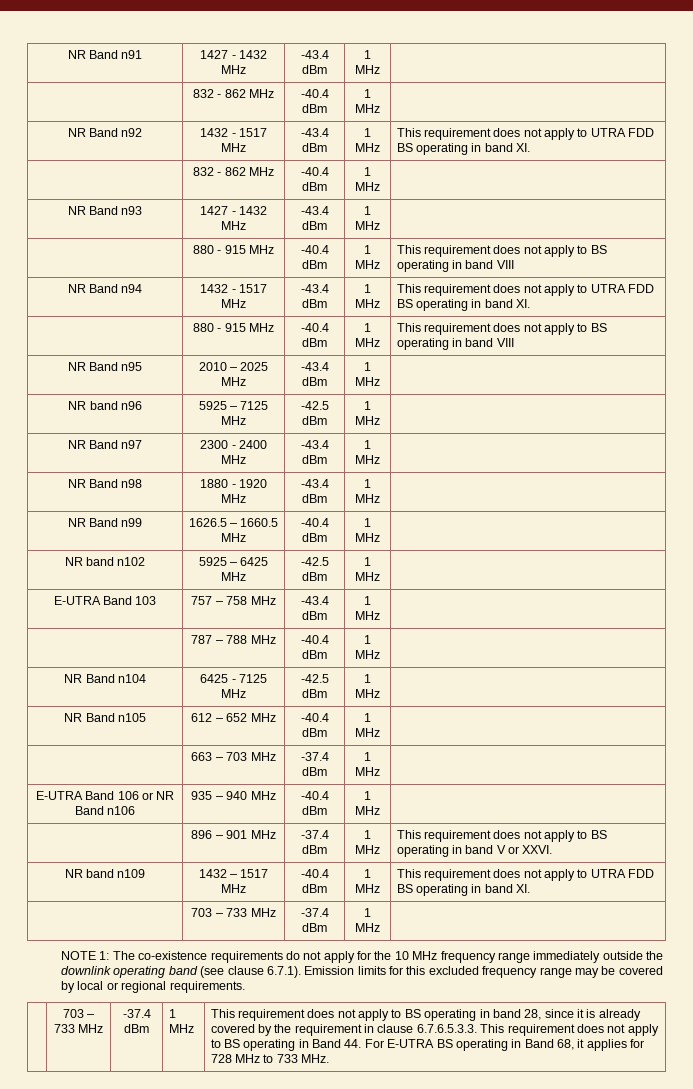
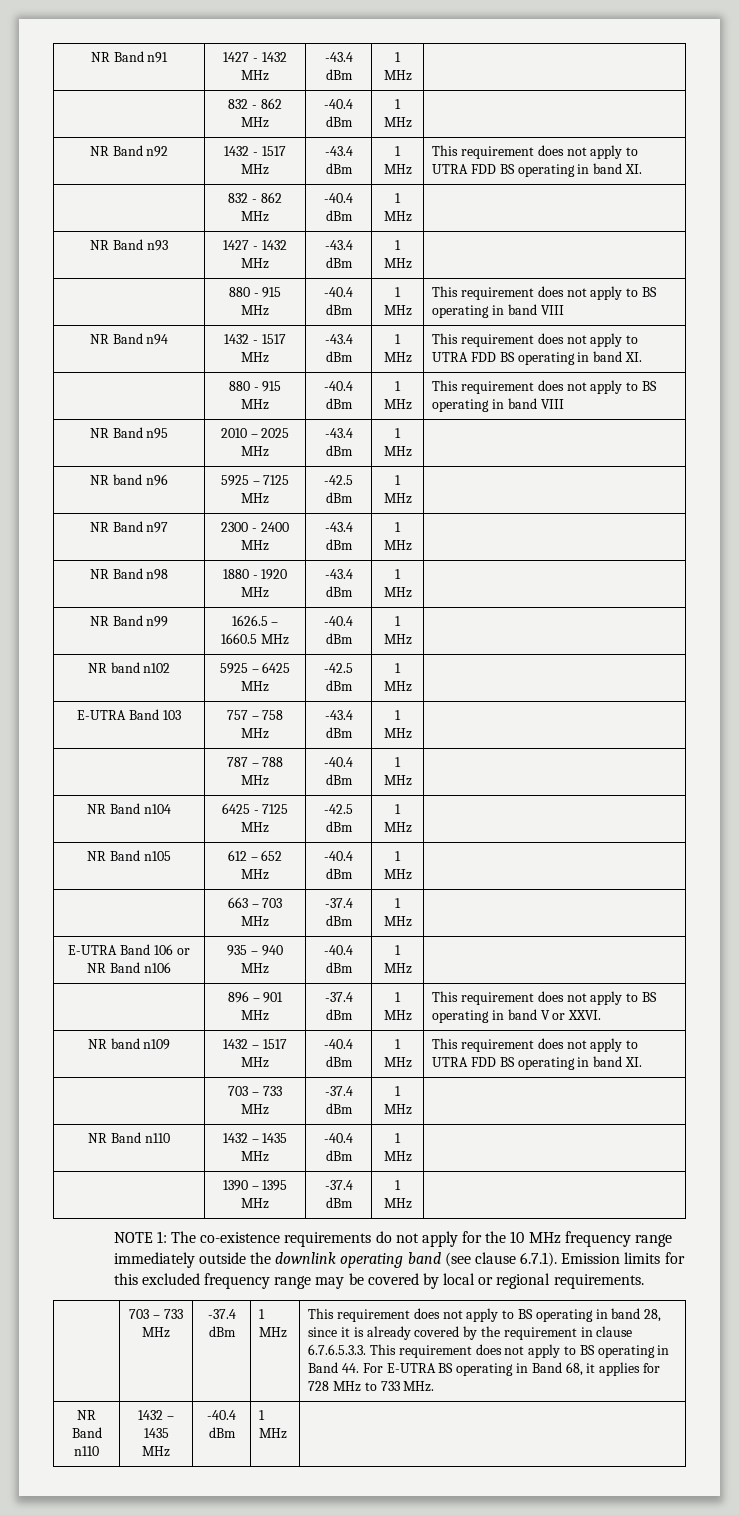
(380, 927) none -> [88,1132,170,1143] [222,1133,288,1143] [241,1151,269,1162] [324,1133,353,1143] [325,1150,353,1161] [395,1133,401,1143] [383,1151,412,1162] [222,1180,288,1191] [241,1198,269,1209] [324,1180,353,1190] [325,1197,353,1208] [395,1180,401,1190] [383,1198,412,1209] // NR Band n110 | 1432 – 1435 MHz | -40.4 dBm | 1 MHz | // | 1390 – 1395 MHz | -37.4 dBm | 1 MHz |
(329, 1058) none -> [77,1410,96,1420] [71,1427,102,1438] [74,1446,99,1456] [138,1410,174,1420] [143,1428,169,1438] [142,1446,170,1457] [207,1410,236,1420] [208,1427,236,1438] [259,1410,266,1420] [259,1428,288,1439] // NR Band n110 | 1432 – 1435 MHz | -40.4 dBm | 1 MHz |

